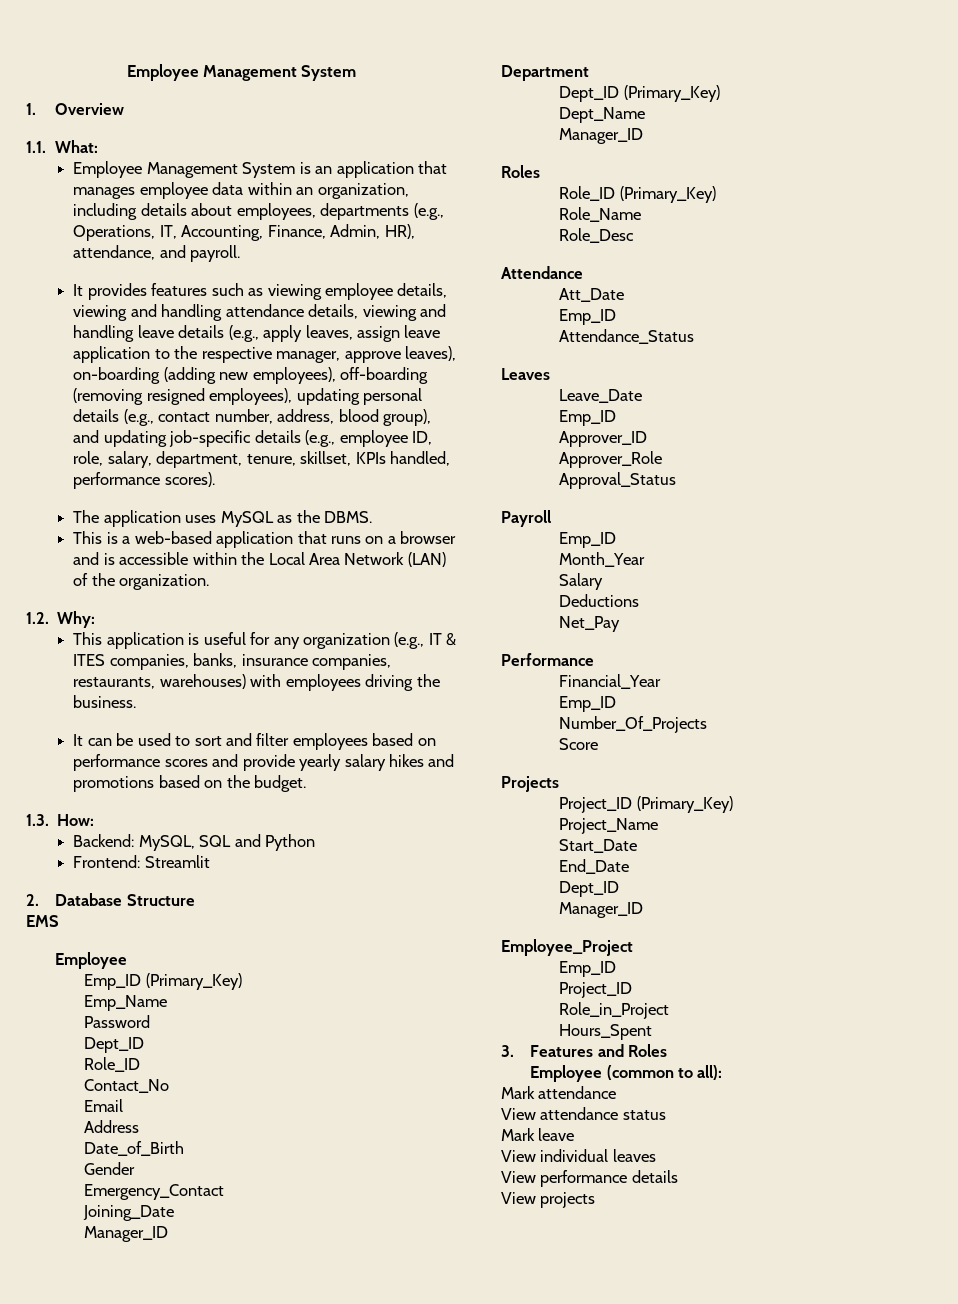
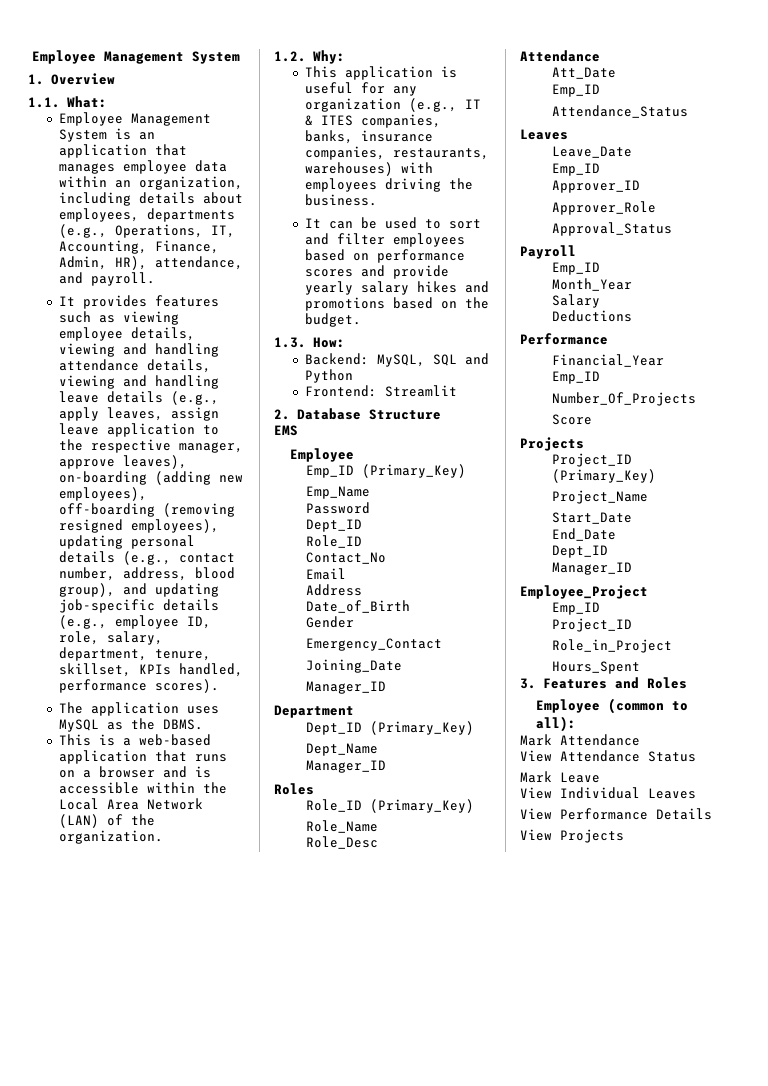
[559,616,621,632] // Net_Pay -> (633, 316) none
[538,1086,617,1099] [501,1107,666,1120] [501,1128,575,1141] [501,1149,656,1162] [501,1170,678,1187] [501,1192,596,1208] attendance // View attendance status // Mark leave // View individual leaves // View performance details // View projects -> [560,734,640,746] [520,750,696,762] [520,771,600,783] [520,787,696,799] [520,808,712,820] [520,829,624,843] Attendance // View Attendance Status // Mark Leave // View Individual Leaves // View Performance Details // View Projects

